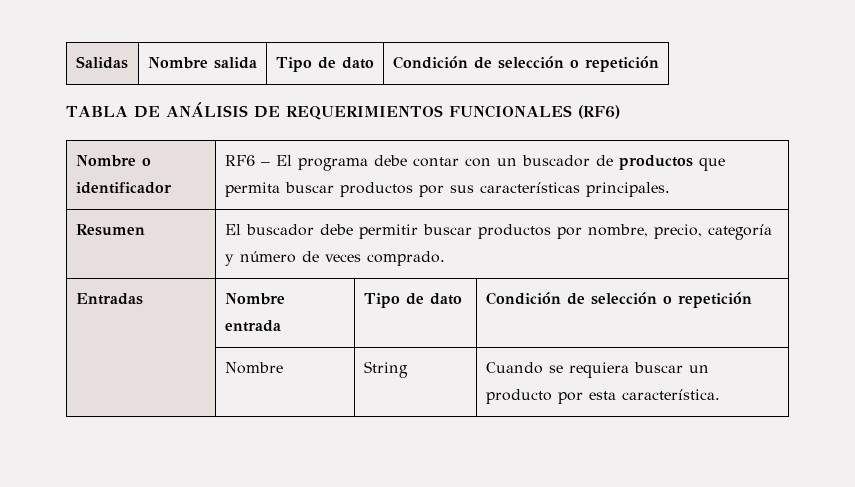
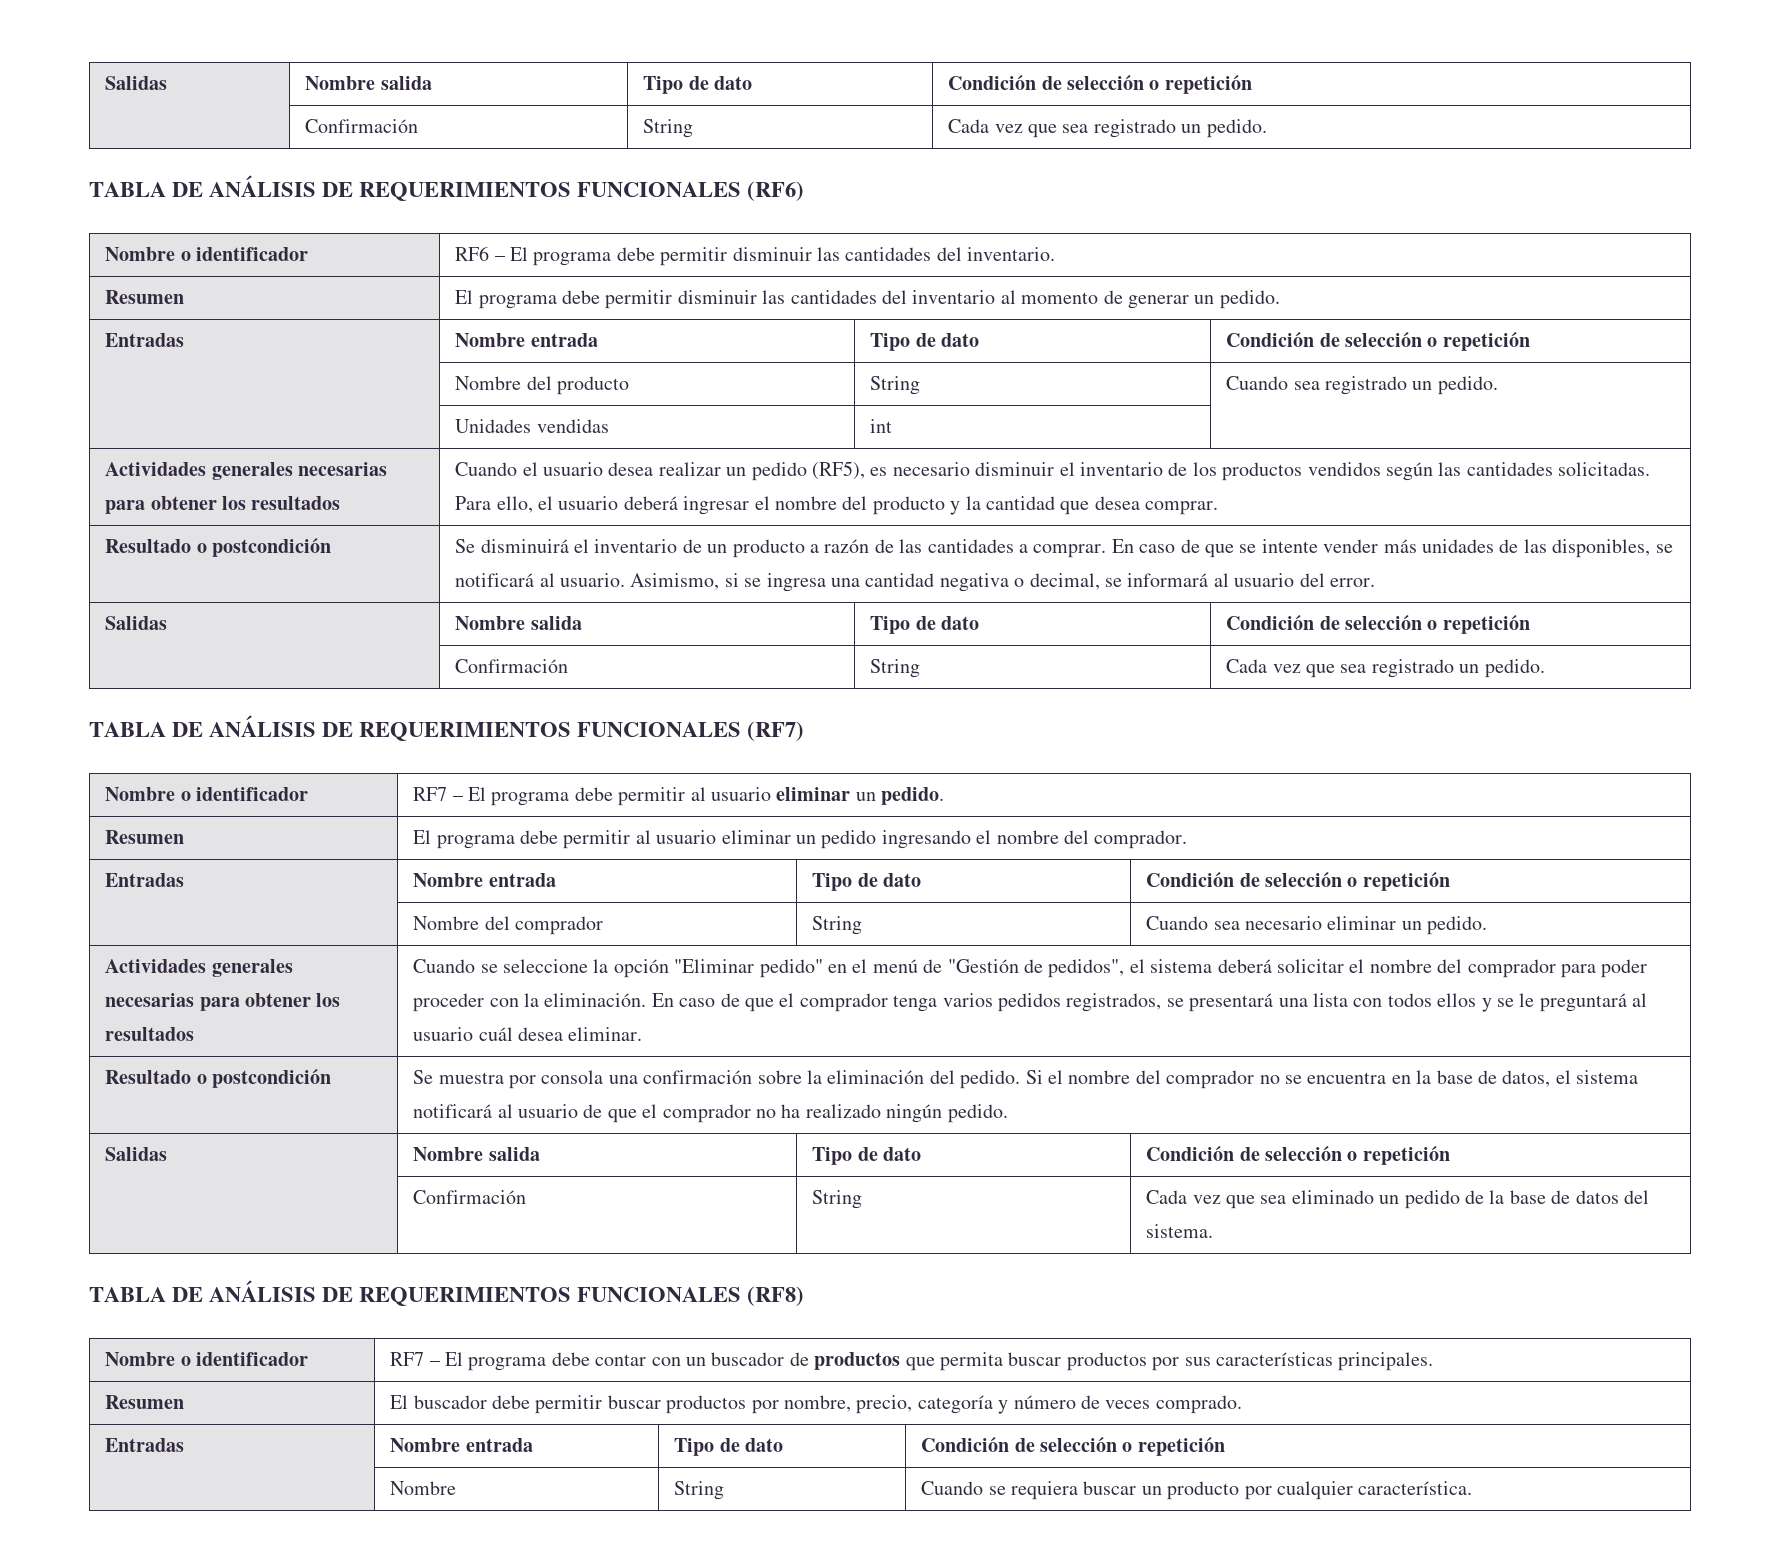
(659, 64) none -> [305,119,419,133] [643,119,694,138] [948,119,1267,138] // | Confirmación | String | Cada vez que sea registrado un pedido.
(407, 160) none -> [660,247,1056,266] [105,290,185,304] [455,290,1280,309] [105,333,185,347] [455,333,598,347] [870,333,980,351] [1226,332,1530,351] [455,376,630,395] [870,376,921,395] [1226,376,1498,395] [455,419,609,433] [870,419,893,433] [105,462,388,480] [105,496,341,514] [455,461,1651,481] [455,496,1219,515] [105,538,332,557] [455,539,1673,558] [455,573,1376,592] [105,616,168,630] [455,616,582,630] [870,616,980,634] [1226,615,1530,634] [455,659,569,673] [870,659,921,678] [1226,659,1545,678] [89,715,805,741] [105,787,309,801] [413,787,945,806] [105,830,185,844] [413,830,1188,849] [105,873,185,887] [413,873,556,887] [812,873,922,891] [1146,872,1450,891] [413,916,604,935] [812,916,863,935] [1146,916,1488,935] [105,959,293,977] [105,993,341,1011] [105,1027,195,1041] [413,959,1648,978] [413,993,1648,1012] [413,1027,643,1041] [105,1069,332,1088] [413,1070,1639,1089] [413,1104,1008,1123] [105,1147,168,1161] [413,1147,540,1161] [812,1147,922,1165] [1146,1146,1450,1165] [413,1190,527,1204] [812,1190,863,1209] [1146,1190,1650,1209] [1146,1224,1214,1238] [89,1280,805,1306] [105,1352,309,1366] [390,1352,590,1371] permitir disminuir las cantidades del inventario. // Resumen | El programa debe permitir disminuir las cantidades del inventario al momento de generar un pedido. // Entradas | Nombre entrada | Tipo de dato | Condición de selección o repetición // | Nombre del producto | String | Cuando sea registrado un pedido. // | Unidades vendidas | int | // Actividades generales necesarias para obtener los resultados | Cuando el usuario desea realizar un pedido (RF5), es necesario disminuir el inventario de los productos vendidos según las cantidades solicitadas. Para ello, el usuario deberá ingresar el nombre del producto y la cantidad que desea comprar. // Resultado o postcondición | Se disminuirá el inventario de un producto a razón de las cantidades a comprar. En caso de que se intente vender más unidades de las disponibles, se notificará al usuario. Asimismo, si se ingresa una cantidad negativa o decimal, se informará al usuario del error. // Salidas | Nombre salida | Tipo de dato | Condición de selección o repetición // | Confirmación | String | Cada vez que sea registrado un pedido. // TABLA DE ANÁLISIS DE REQUERIMIENTOS FUNCIONALES (RF7) // Nombre o identificador | RF7 – El programa debe permitir al usuario eliminar un pedido. // Resumen | El programa debe permitir al usuario eliminar un pedido ingresando el nombre del comprador. // Entradas | Nombre entrada | Tipo de dato | Condición de selección o repetición // | Nombre del comprador | String | Cuando sea necesario eliminar un pedido. // Actividades generales necesarias para obtener los resultados | Cuando se seleccione la opción "Eliminar pedido" en el menú de "Gestión de pedidos", el sistema deberá solicitar el nombre del comprador para poder proceder con la eliminación. En caso de que el comprador tenga varios pedidos registrados, se presentará una lista con todos ellos y se le preguntará al usuario cuál desea eliminar. // Resultado o postcondición | Se muestra por consola una confirmación sobre la eliminación del pedido. Si el nombre del comprador no se encuentra en la base de datos, el sistema notificará al usuario de que el comprador no ha realizado ningún pedido. // Salidas | Nombre salida | Tipo de dato | Condición de selección o repetición // | Confirmación | String | Cada vez que sea eliminado un pedido de la base de datos del sistema. // TABLA DE ANÁLISIS DE REQUERIMIENTOS FUNCIONALES (RF8) // Nombre o identificador | RF7 – El programa debe
[588,391,616,400] esta -> [1277,1481,1354,1500] cualquier

